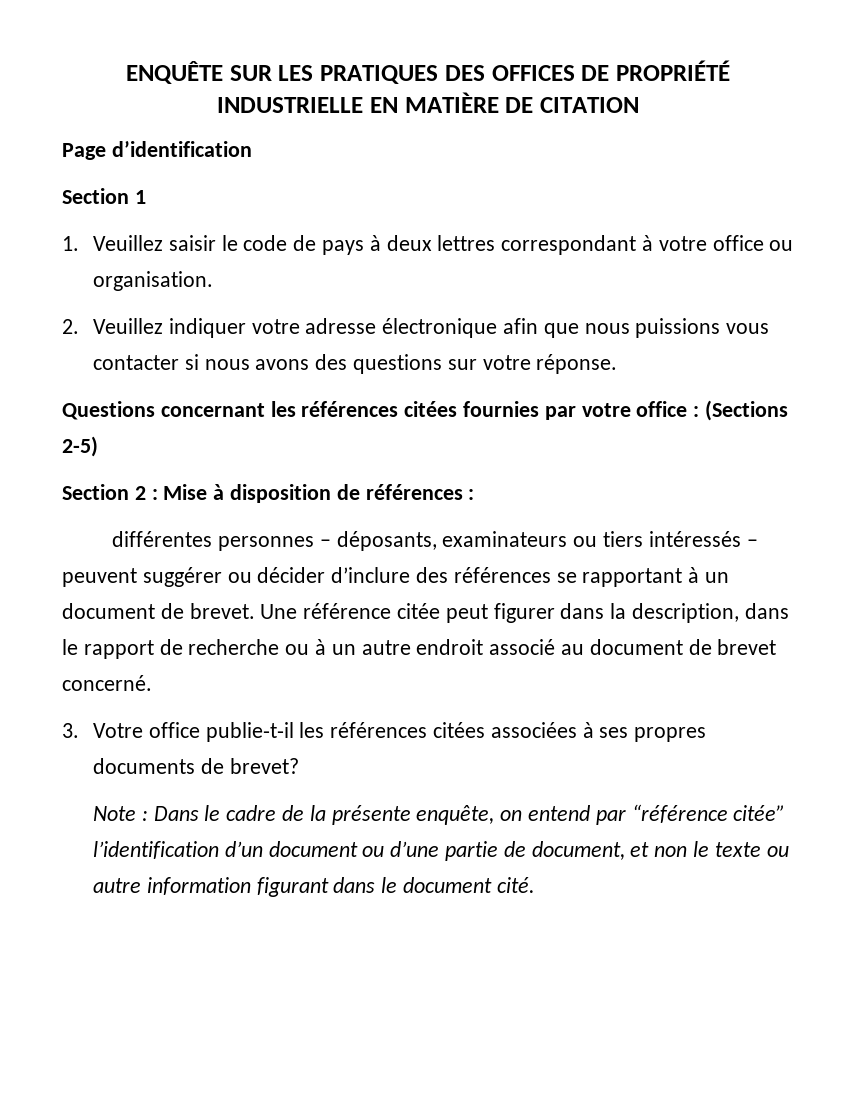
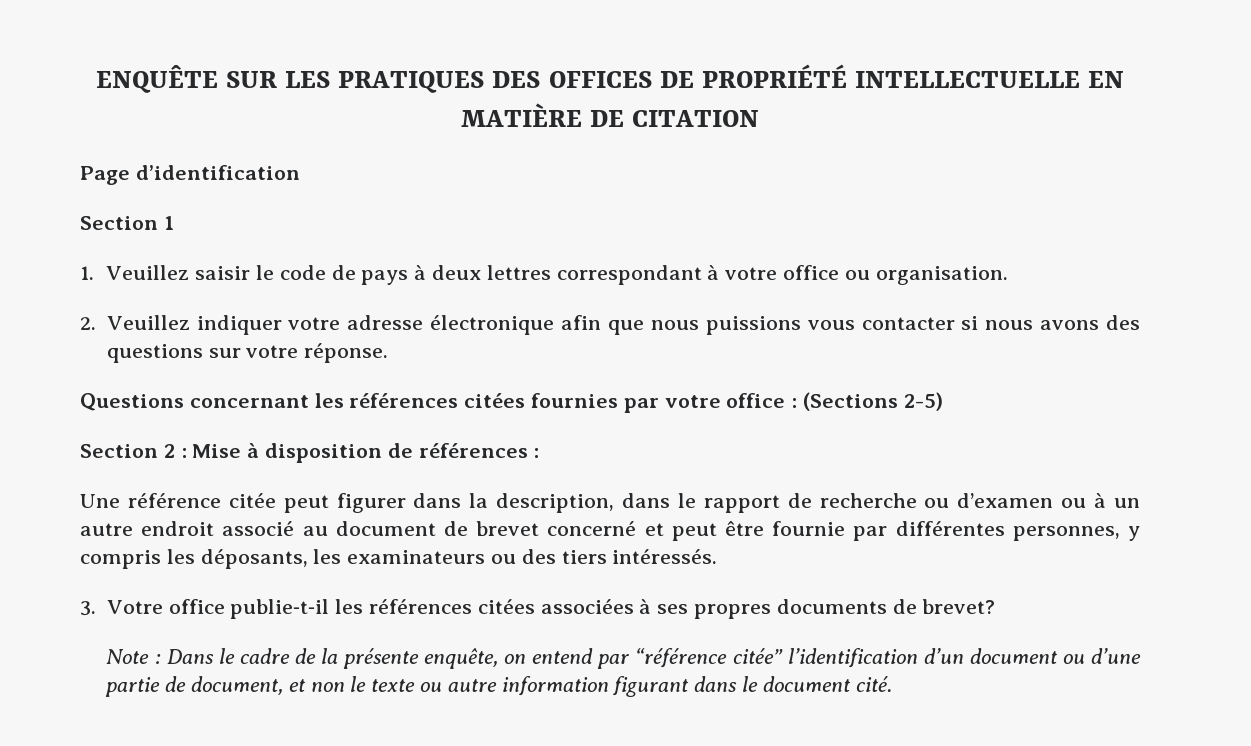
[217,97,363,113] INDUSTRIELLE -> [854,71,1080,88] INTELLECTUELLE
[112,531,758,551] [62,567,730,587] [62,603,255,619] différentes personnes – déposants, examinateurs ou tiers intéressés – peuvent suggérer ou décider d’inclure des références se rapportant à un document de brevet. -> (540, 453) none
(310, 649) none -> [957,493,1087,508] d’examen ou
[62,675,152,691] concerné. -> [547,521,1141,541] [80,549,718,569] concerné et peut être fournie par différentes personnes, y compris les déposants, les examinateurs ou des tiers intéressés.

